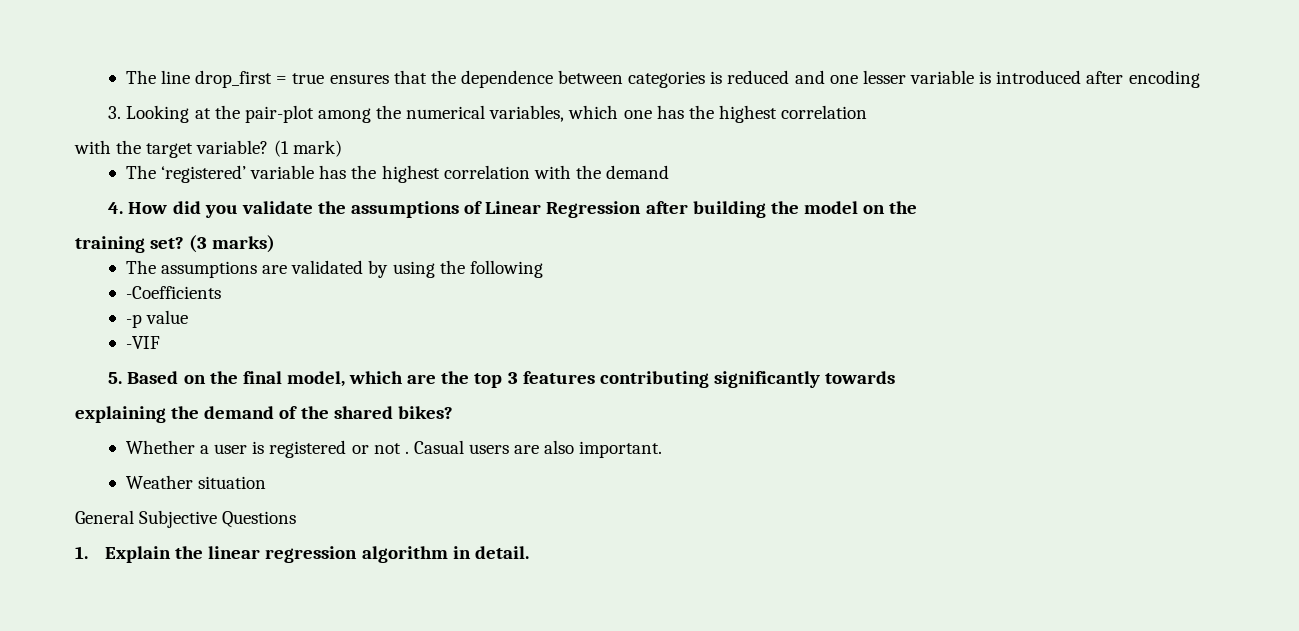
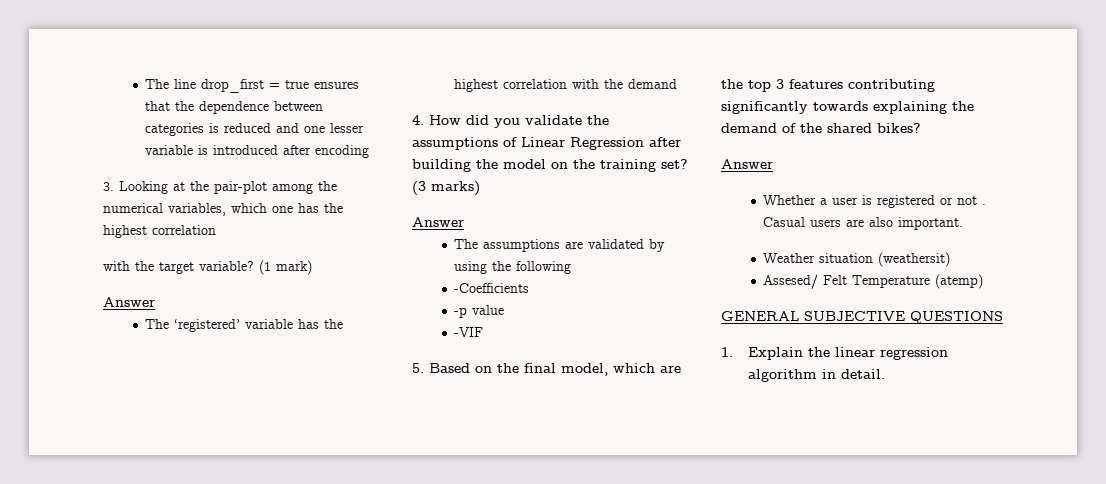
(342, 148) none -> [103,297,155,307] // Answer
(918, 207) // -> (595, 164) none
(276, 244) none -> [412,217,464,227] // Answer
(896, 377) // -> (868, 106) none
(453, 412) none -> [721,159,773,169] // Answer
[75,510,297,528] // General Subjective Questions -> [878,252,951,267] [763,274,984,289] [721,311,1003,324] (weathersit) // Assesed/ Felt Temperature (atemp) // GENERAL SUBJECTIVE QUESTIONS

